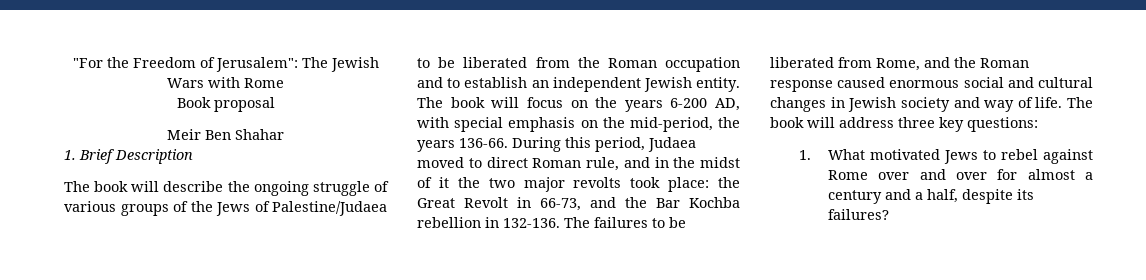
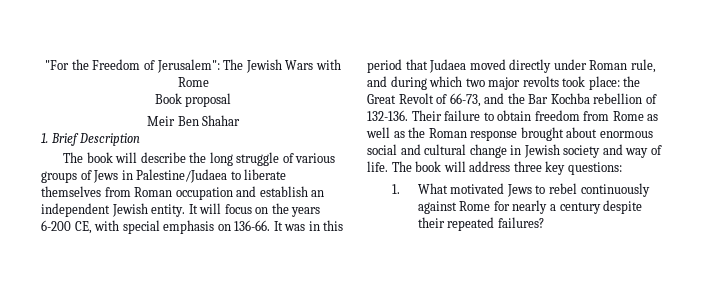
[253,181,309,196] ongoing -> [209,152,233,166] long
[190,201,387,216] [417,57,600,68] the Jews of Palestine/Judaea to be liberated from the -> [93,169,287,183] [41,186,131,197] Jews in Palestine/Judaea to liberate themselves from
[447,78,461,88] to -> (257, 191) none
[417,97,485,108] The book -> [188,204,198,214] It
[715,98,740,111] AD, -> [74,221,92,234] CE,
[602,117,740,132] [417,137,696,152] [417,157,740,171] [417,177,480,188] the mid-period, the years 136-66. During this period, Judaea moved to direct Roman rule, and in the midst of it the -> [234,220,344,231] [367,59,656,73] [367,76,463,90] 136-66. It was in this period that Judaea moved directly under Roman rule, and during which
[517,197,531,208] in -> [436,94,448,104] of
[485,217,686,228] [770,57,950,71] in 132-136. The failures to be liberated from Rome, and -> [645,94,657,104] [367,110,659,121] [366,127,405,138] of 132-136. Their failure to obtain freedom from Rome as well as
[837,77,886,88] caused -> [520,127,598,141] brought about
[770,97,826,112] changes -> [469,144,507,158] change
(1038, 154) none -> [580,183,650,197] continuously
[878,169,1093,180] [827,189,1034,204] over and over for almost a century and a half, despite its -> [493,200,643,214] [417,217,495,231] for nearly a century despite their repeated

